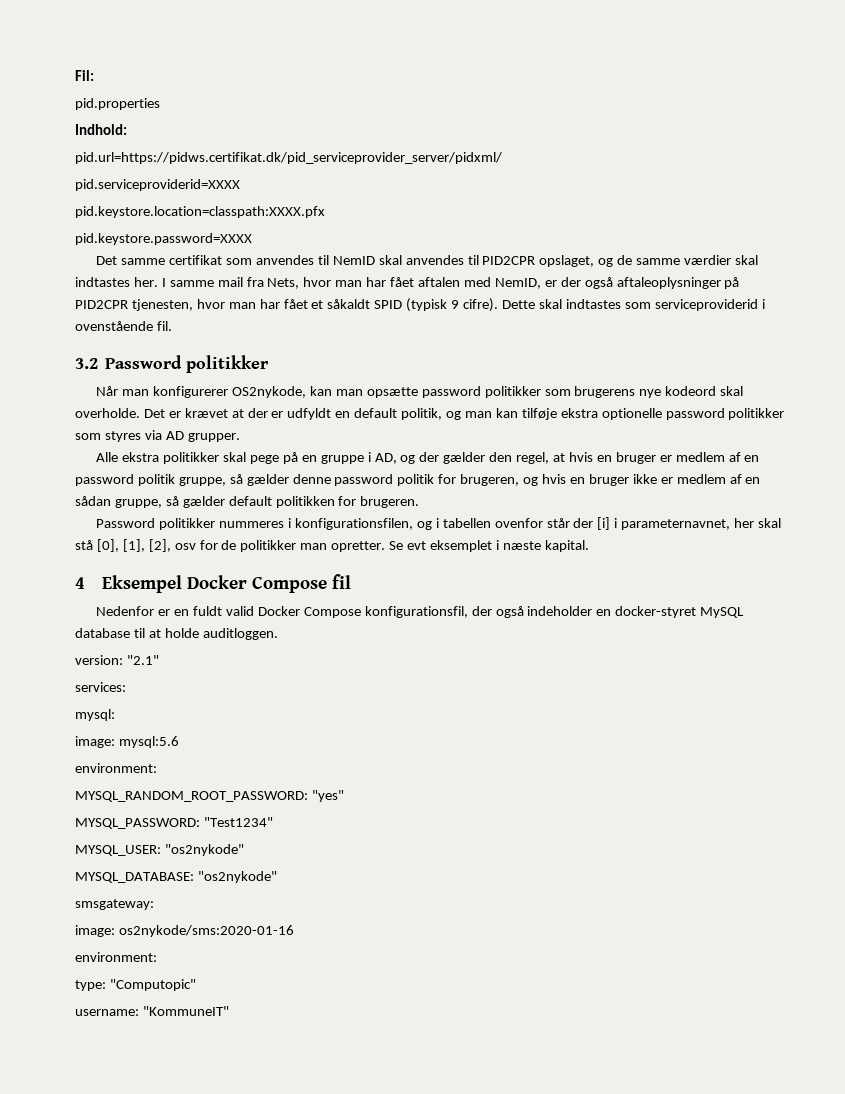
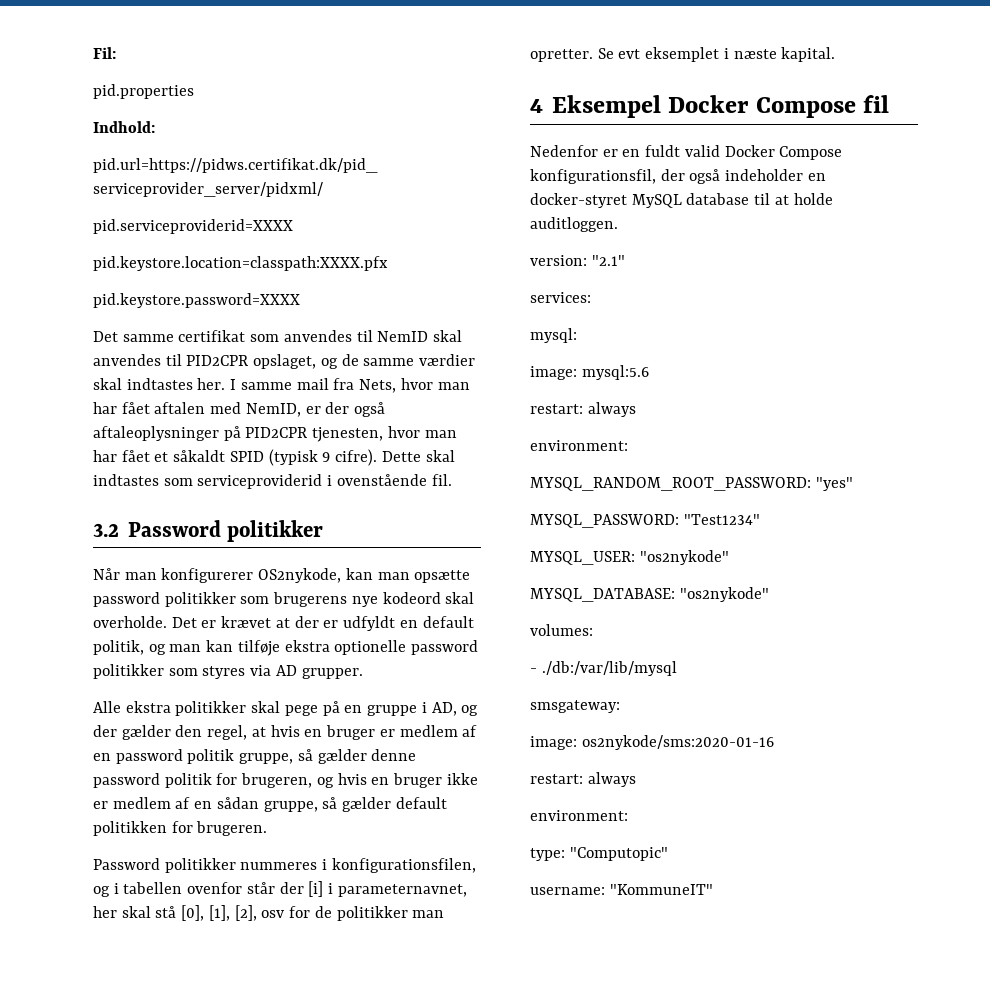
(179, 742) none -> [530,402,636,417] // restart: always
(277, 877) none -> [530,624,593,636] [530,661,677,676] // volumes: // - ./db:/var/lib/mysql
(294, 931) none -> [530,772,636,787] // restart: always

